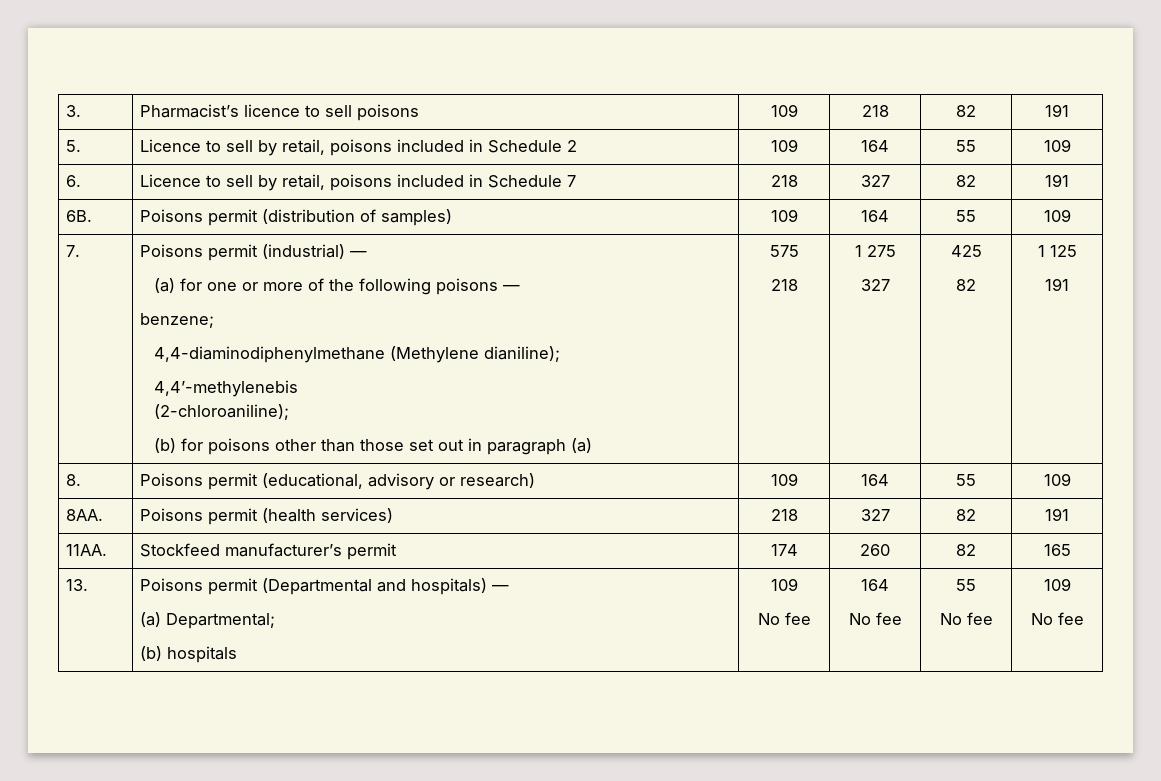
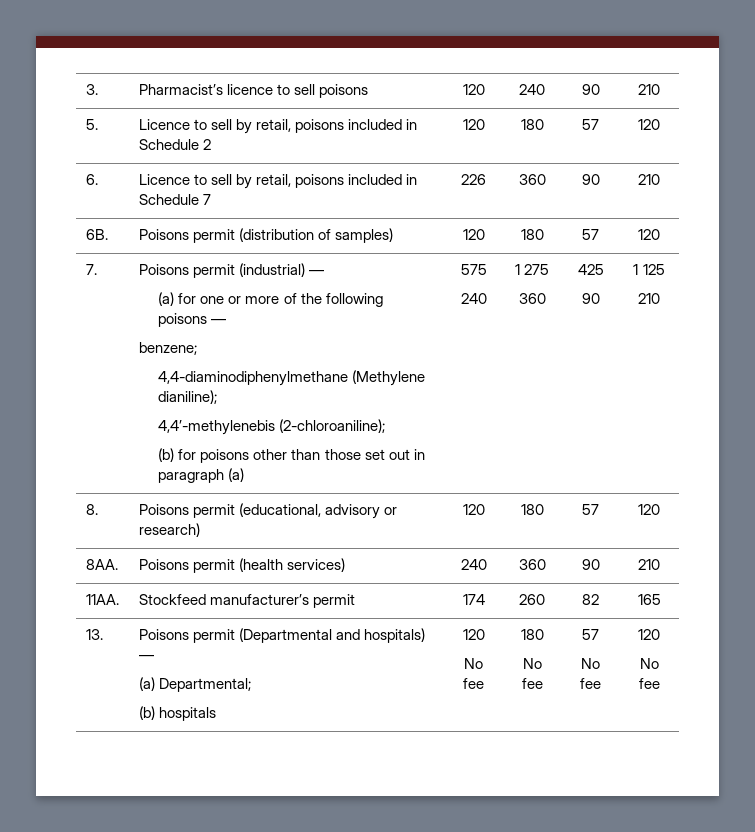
[770,104,798,117] [861,105,889,117] [956,105,976,117] [1045,104,1069,117] 109 | 218 | 82 | 191 -> [462,84,485,95] [519,84,545,95] [581,84,600,95] [638,84,660,95] 120 | 240 | 90 | 210
[770,139,798,152] [861,140,889,152] [956,140,976,152] [1043,139,1071,152] 109 | 164 | 55 | 109 -> [462,119,485,130] [520,119,544,130] [582,119,599,130] [638,119,660,130] 120 | 180 | 57 | 120
[770,175,798,187] [860,175,890,187] [956,175,976,187] [1045,174,1069,187] 218 | 327 | 82 | 191 -> [461,174,486,185] [518,174,546,185] [581,174,600,185] [638,174,660,185] 226 | 360 | 90 | 210
[770,209,798,222] [861,210,889,222] [956,210,976,222] [1043,209,1071,222] 109 | 164 | 55 | 109 -> [462,229,485,240] [520,229,544,240] [582,229,599,240] [638,229,660,240] 120 | 180 | 57 | 120
(298, 388) // -> (276, 427) none
[770,279,798,291] 218 -> [460,293,487,304] 240
[860,279,890,291] 327 -> [518,293,546,304] 360
[956,279,976,291] 82 -> [581,293,600,304] 90
[1045,278,1069,291] 191 -> [638,293,660,304] 210
[770,473,798,486] [861,474,889,486] [956,474,976,486] [1043,473,1071,486] 109 | 164 | 55 | 109 -> [462,504,485,515] [520,504,544,515] [582,504,599,515] [638,504,660,515] 120 | 180 | 57 | 120
[770,509,798,521] [860,509,890,521] [956,509,976,521] [1045,508,1069,521] 218 | 327 | 82 | 191 -> [460,559,487,570] [518,559,546,570] [581,559,600,570] [638,559,660,570] 240 | 360 | 90 | 210
[770,578,798,591] [757,612,811,625] [861,579,889,591] [848,612,902,625] [956,579,976,591] [939,612,993,625] [1043,578,1071,591] 109 // No fee | 164 // No fee | 55 // No fee | 109 -> [462,629,485,640] [464,658,483,669] [463,678,484,689] [520,629,544,640] [522,658,542,669] [521,678,543,689] [582,629,599,640] [581,658,600,669] [580,678,601,689] [638,629,660,640] 120 // No fee | 180 // No fee | 57 // No fee | 120

